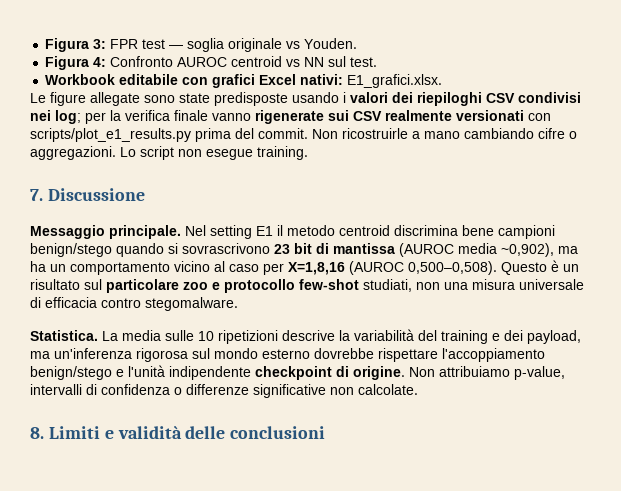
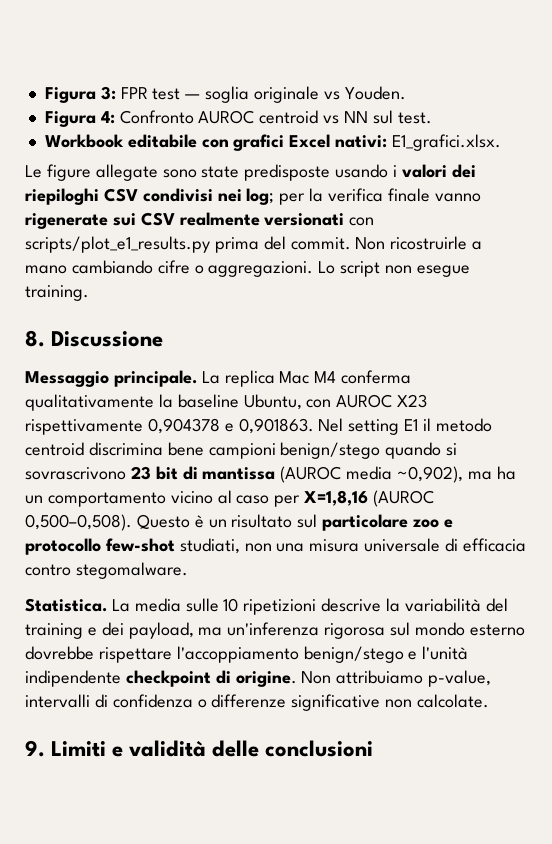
[30,189,43,201] 7. -> [25,330,45,347] 8.
(181, 232) none -> [201,370,412,387] [25,394,428,411] [25,418,314,435] La replica Mac M4 conferma qualitativamente la baseline Ubuntu, con AUROC X23 rispettivamente 0,904378 e 0,901863.
[30,427,44,439] 8. -> [25,740,45,757] 9.

